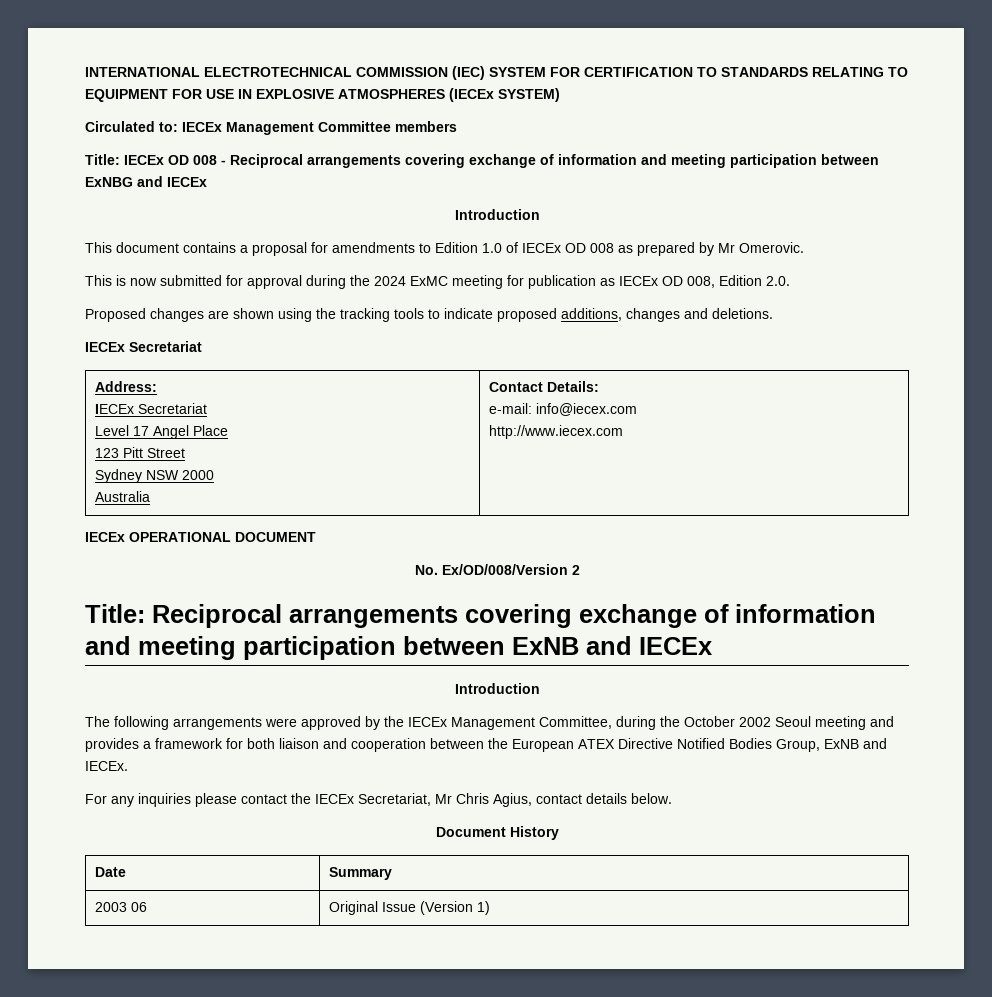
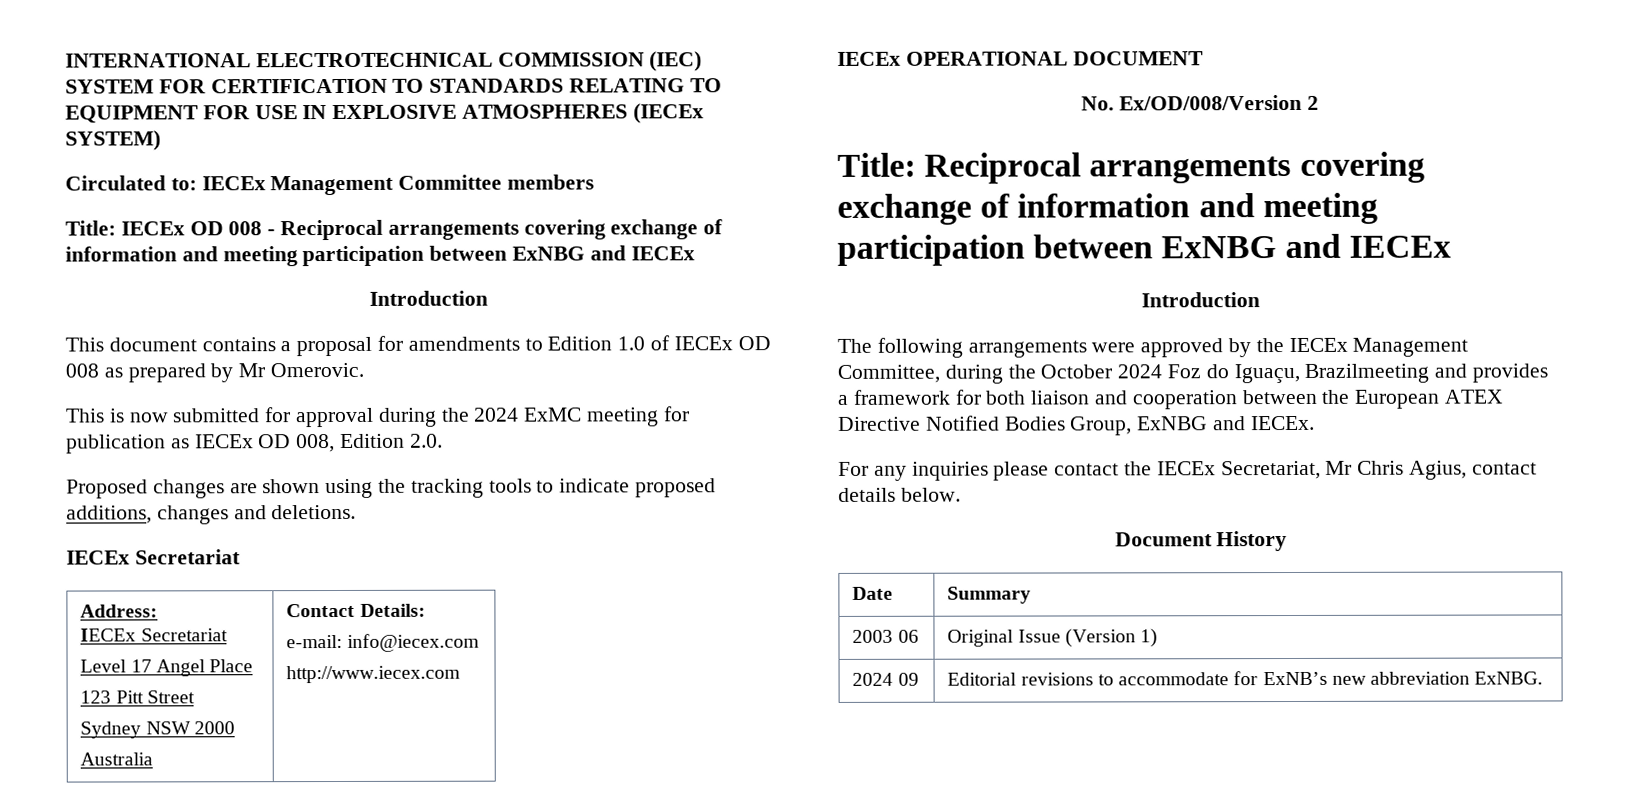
[512,637,579,655] ExNB -> [1161,236,1277,259] ExNBG
[739,716,866,730] 2002 Seoul meeting -> [1117,363,1430,384] 2024 Foz do Iguaçu, Brazilmeeting
[824,739,859,749] ExNB -> [1137,416,1209,431] ExNBG
(490, 908) none -> [852,672,919,686] [947,671,1544,686] // 2024 09 | Editorial revisions to accommodate for ExNB’s new abbreviation ExNBG.

